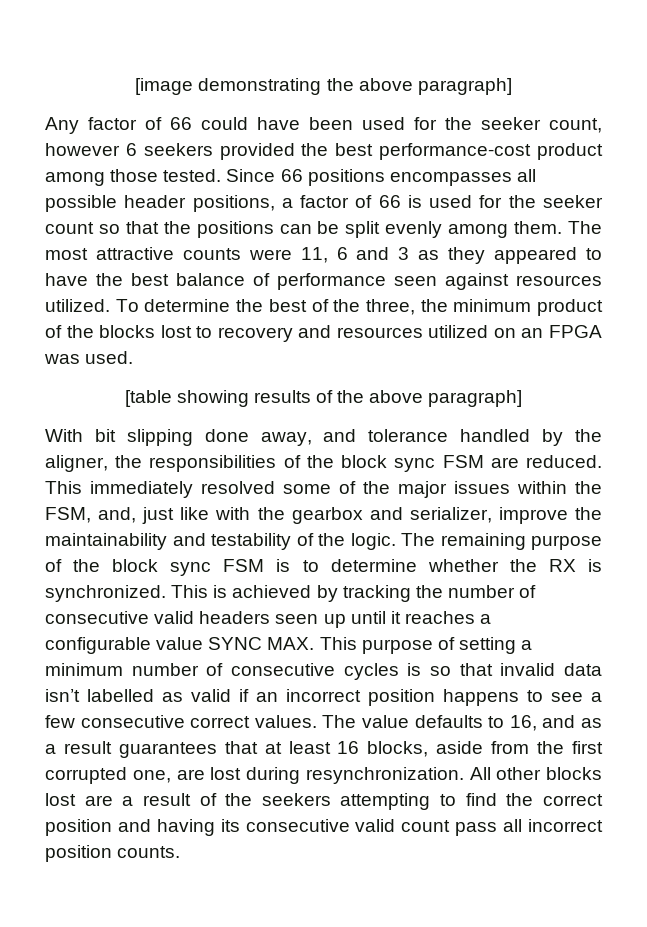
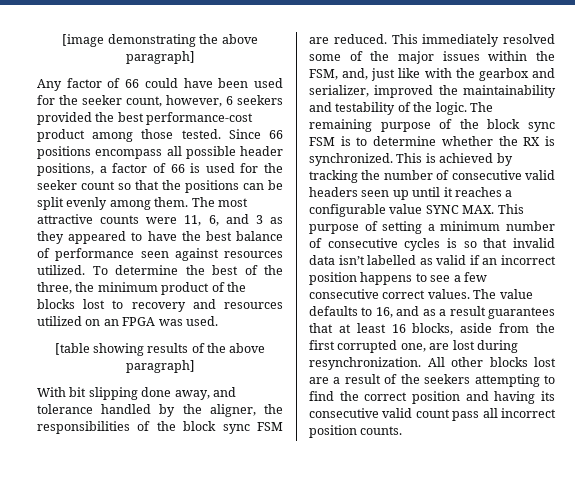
[45,143,120,156] however -> [166,95,222,107] however,
[389,172,512,186] encompasses -> [95,149,163,159] encompass
[336,247,348,260] 6 -> [208,215,219,226] 6,
[498,507,568,524] improve -> [374,85,434,98] improved

